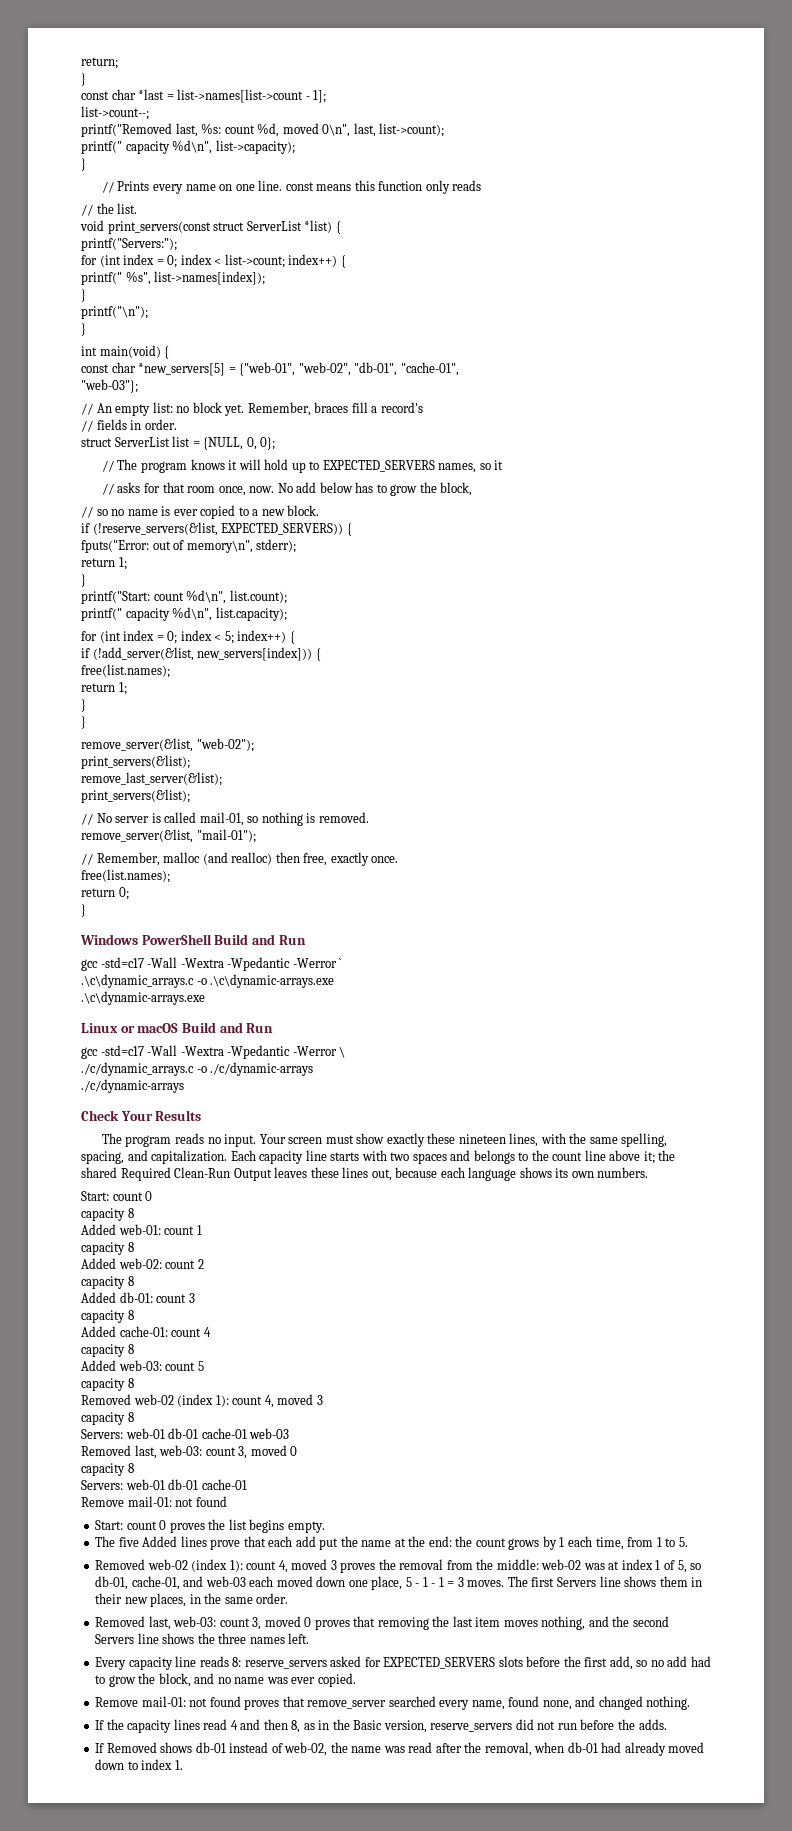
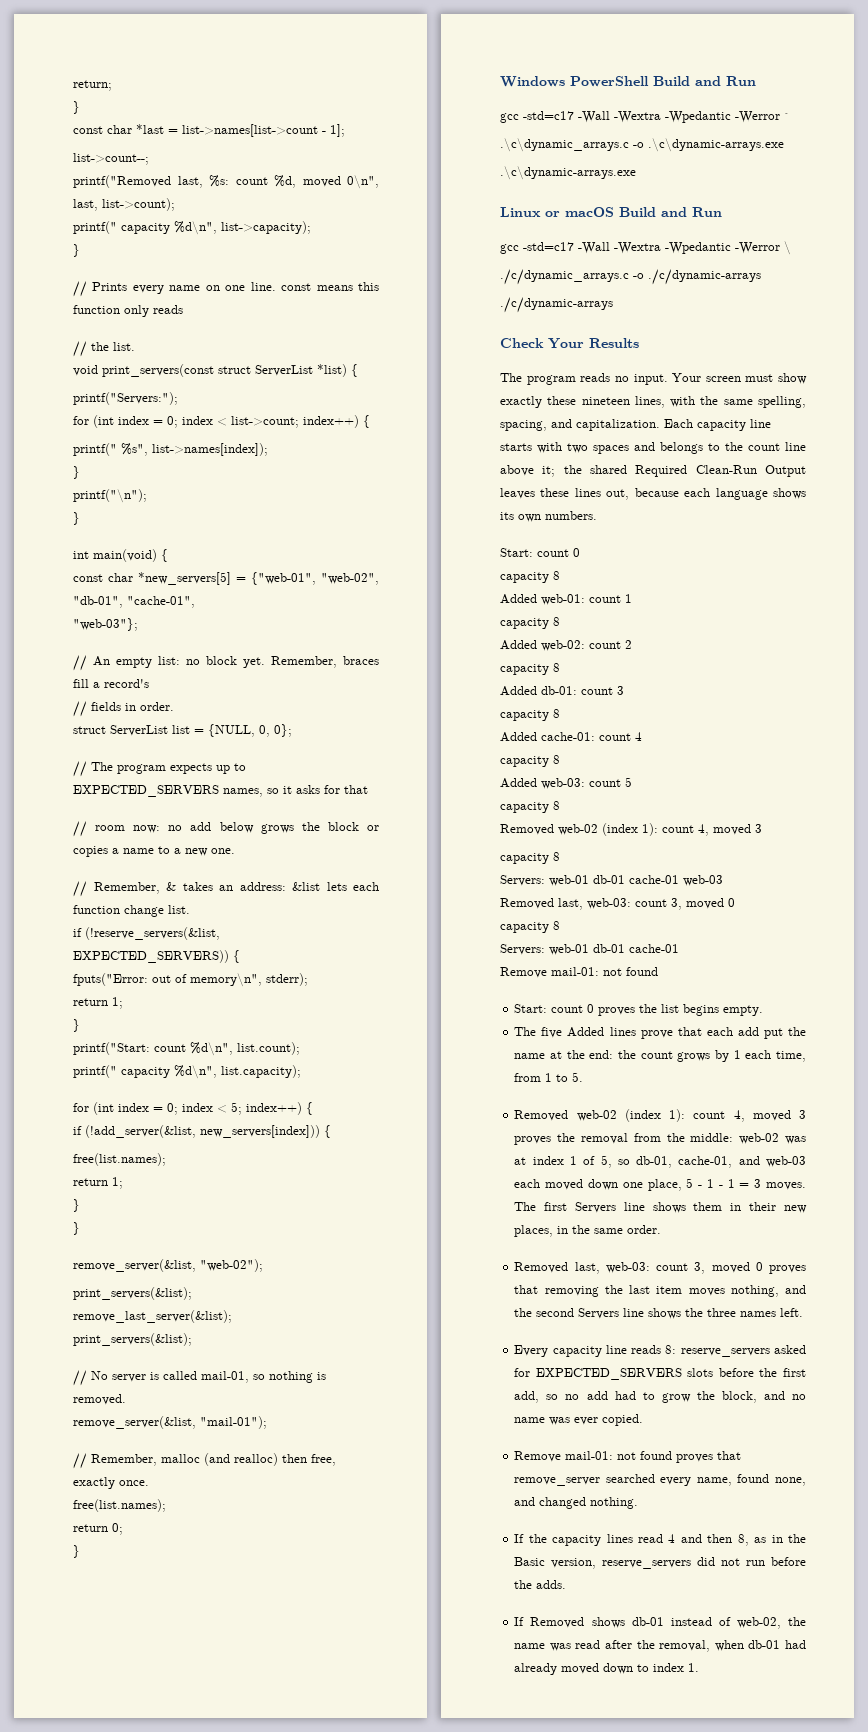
[190,459,289,470] knows it will hold -> [170,763,212,774] expects
[101,483,114,495] // // -> (292, 790) none
[187,482,473,496] [81,505,320,519] room once, now. No add below has to grow the block, // // so no name is ever copied to a new block. -> [73,821,379,837] [73,846,235,857] [73,881,379,897] [73,905,190,917] // // room now: no add below grows the block or copies a name to a new one. // // Remember, & takes an address: &list lets each function change list.

